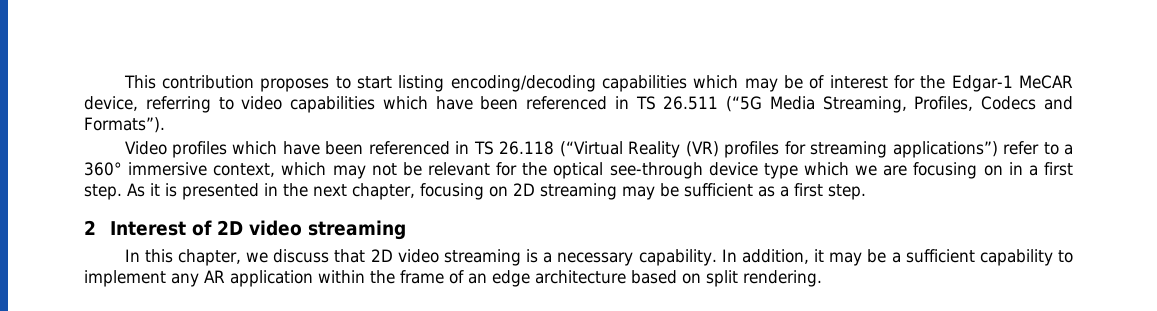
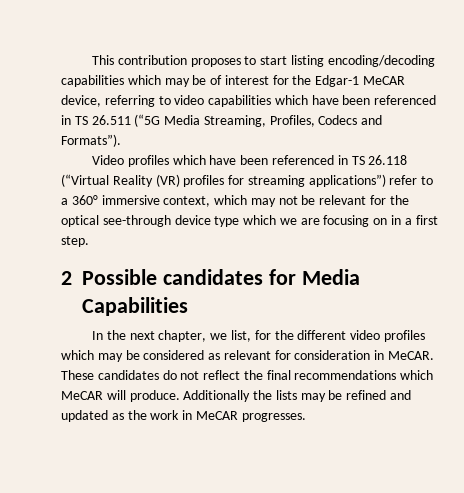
[127,183,866,200] [84,220,406,240] [124,249,1074,266] [84,270,822,287] As it is presented in the next chapter, focusing on 2D streaming may be sufficient as a first step. // 2 Interest of 2D video streaming // In this chapter, we discuss that 2D video streaming is a necessary capability. In addition, it may be a sufficient capability to implement any AR application within the frame of an edge architecture based on split rendering. -> [61,269,360,285] [82,297,189,316] [92,330,425,342] [61,350,435,362] [61,370,434,380] [61,390,412,402] [61,410,306,422] // 2 Possible candidates for Media Capabilities // In the next chapter, we list, for the different video profiles which may be considered as relevant for consideration in MeCAR. These candidates do not reflect the final recommendations which MeCAR will produce. Additionally the lists may be refined and updated as the work in MeCAR progresses.

